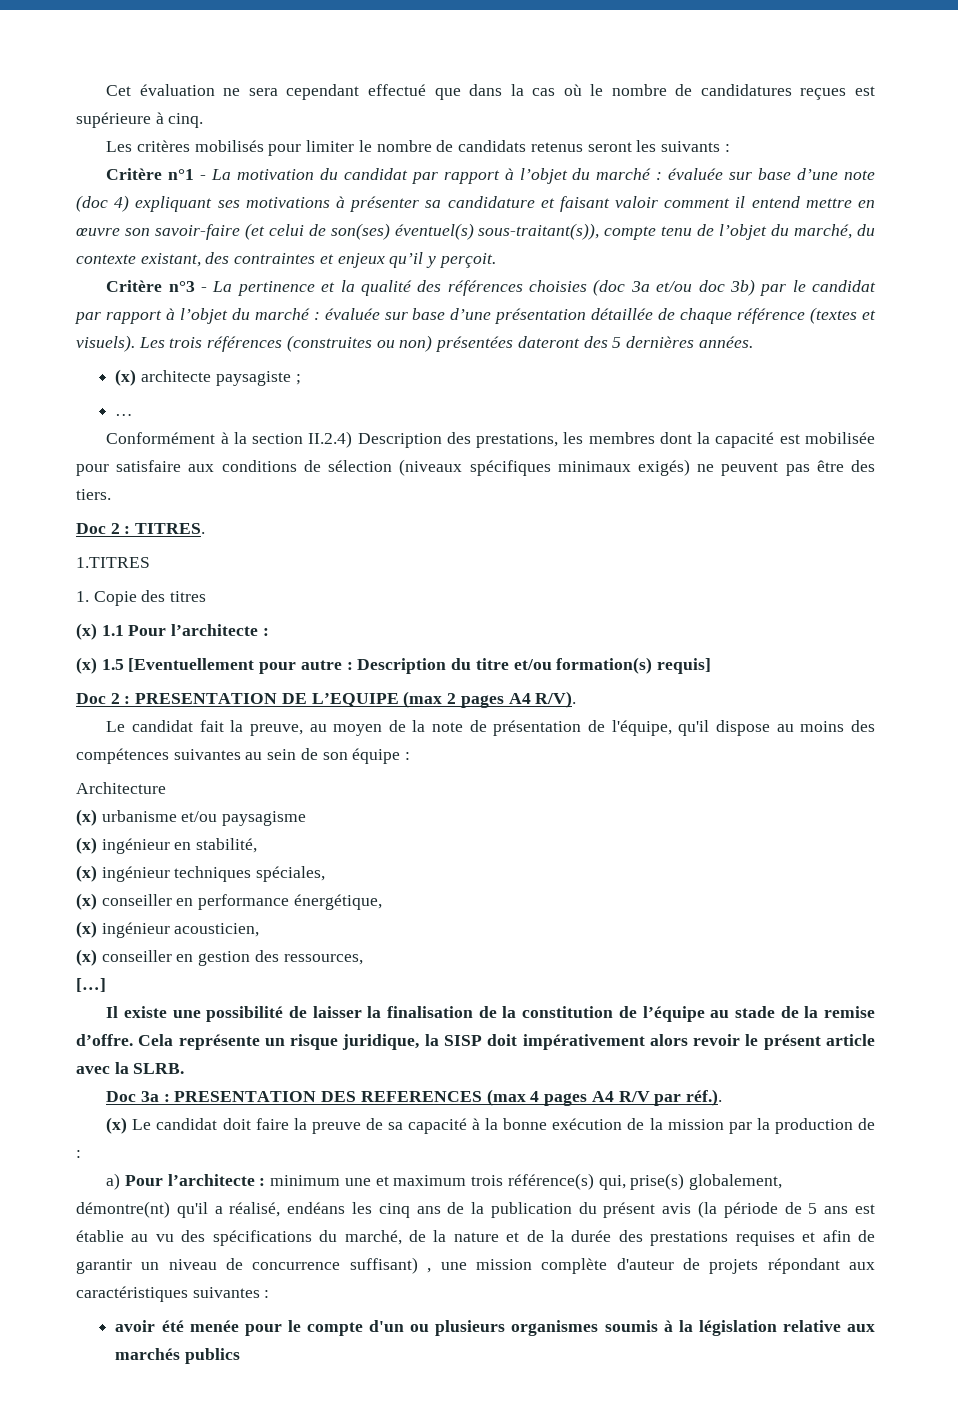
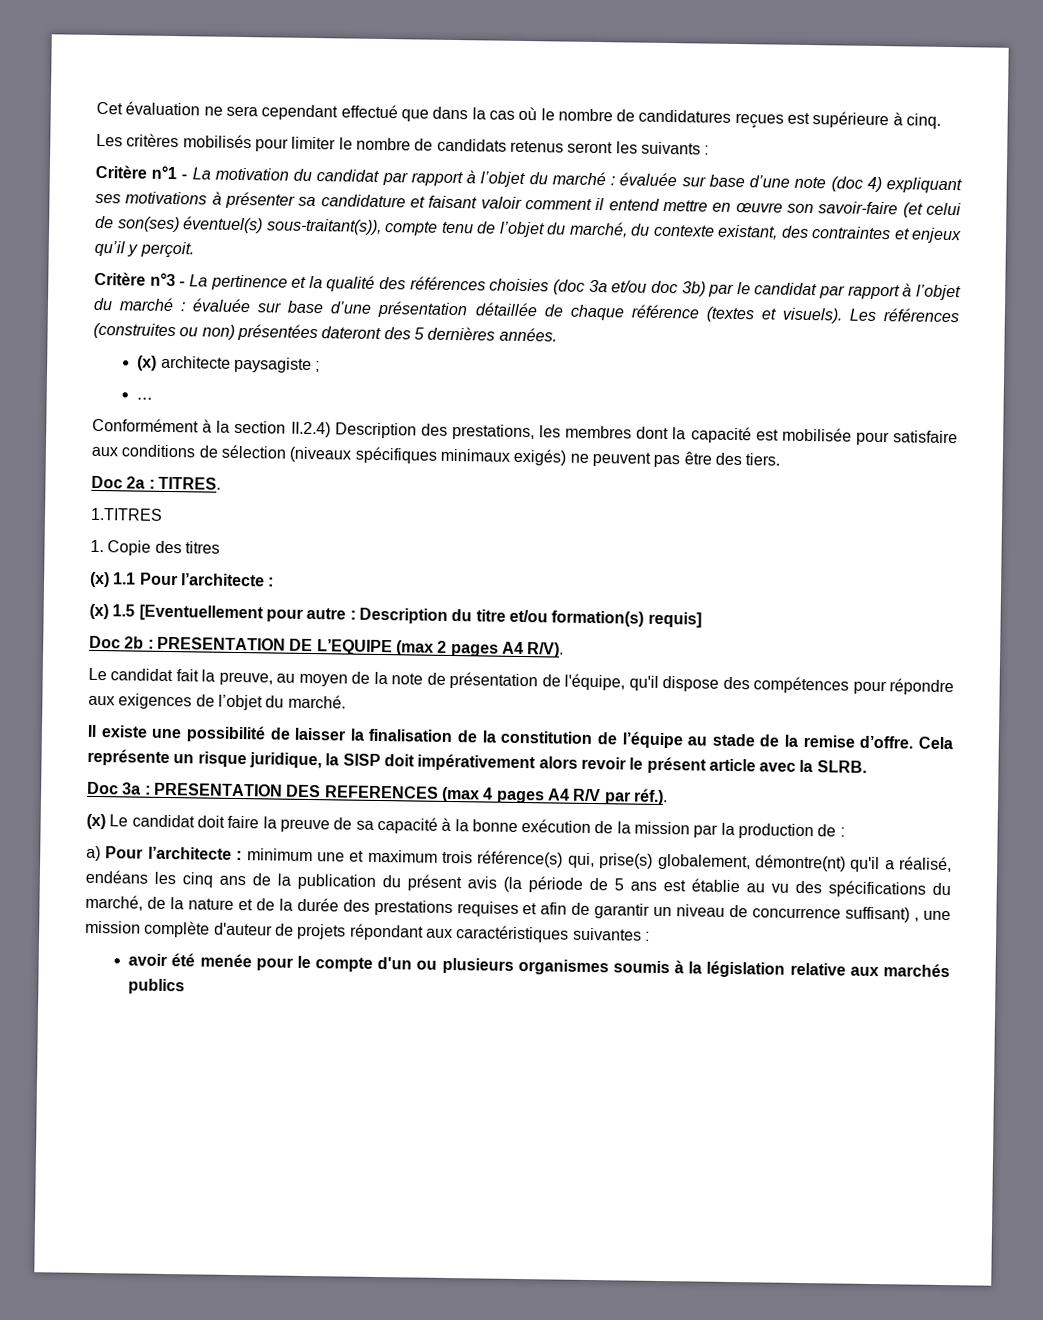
[169,337,203,348] trois -> (876, 314) none
[110,523,120,534] 2 -> [126,476,146,489] 2a
[110,693,120,704] 2 -> [124,636,145,649] 2b
[776,720,876,732] [76,748,411,764] [76,782,166,794] [76,809,307,826] [76,837,258,854] [76,865,326,882] [76,893,382,910] [76,921,260,938] [76,949,363,966] [76,978,106,992] au moins des compétences suivantes au sein de son équipe : // Architecture // (x) urbanisme et/ou paysagisme // (x) ingénieur en stabilité, // (x) ingénieur techniques spéciales, // (x) conseiller en performance énergétique, // (x) ingénieur acousticien, // (x) conseiller en gestion des ressources, // […] -> [722,676,955,696] [88,693,346,711] des compétences pour répondre aux exigences de l’objet du marché.

